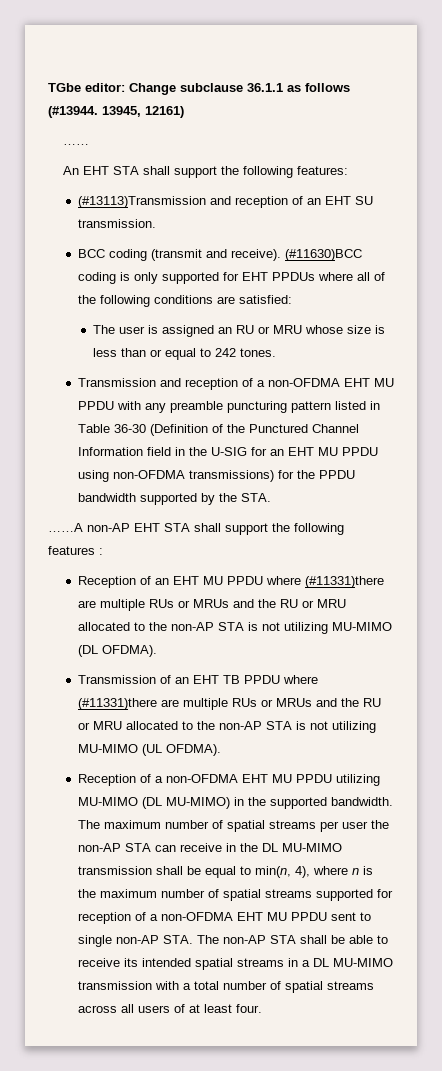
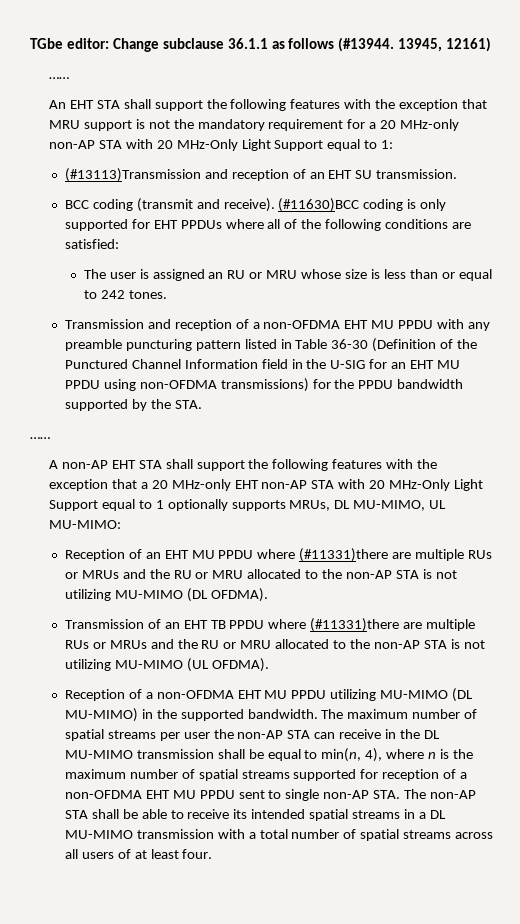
[297,166,349,175] features: -> [290,99,487,111] [48,119,460,131] [48,139,394,151] features with the exception that MRU support is not the mandatory requirement for a 20 MHz-only non-AP STA with 20 MHz-Only Light Support equal to 1:
[48,523,83,532] ……A -> [30,437,50,439] [48,460,58,469] …… // A
[99,548,103,555] : -> [386,459,438,469] [48,479,483,491] [48,499,447,511] [48,520,121,529] with the exception that a 20 MHz-only EHT non-AP STA with 20 MHz-Only Light Support equal to 1 optionally supports MRUs, DL MU-MIMO, UL MU-MIMO:

